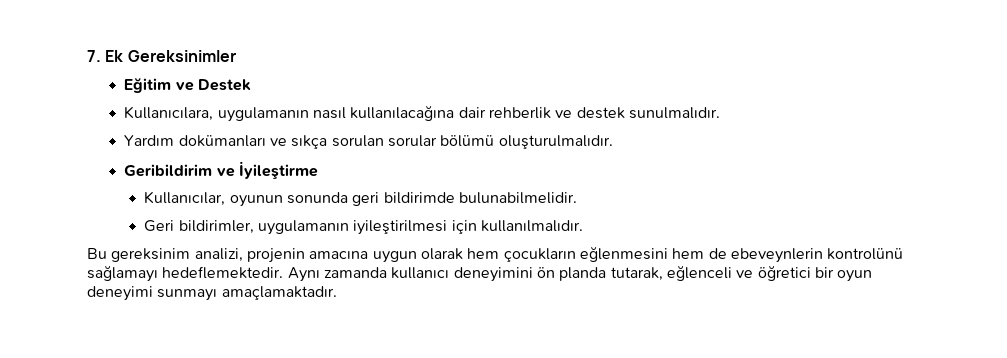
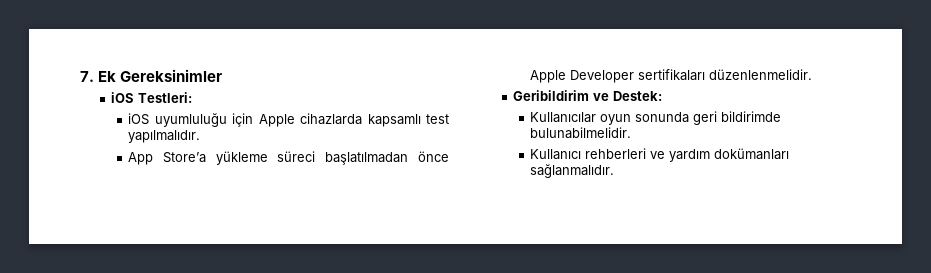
[124,78,252,93] [124,105,721,122] [124,135,613,149] Eğitim ve Destek // Kullanıcılara, uygulamanın nasıl kullanılacağına dair rehberlik ve destek sunulmalıdır. // Yardım dokümanları ve sıkça sorulan sorular bölümü oluşturulmalıdır. -> [111,92,193,103] [128,113,449,127] [128,130,201,143] [128,151,449,165] [530,69,813,83] iOS Testleri: // iOS uyumluluğu için Apple cihazlarda kapsamlı test yapılmalıdır. // App Store’a yükleme süreci başlatılmadan önce Apple Developer sertifikaları düzenlenmelidir.
[239,161,319,179] [144,191,283,207] İyileştirme // Kullanıcılar, oyunun -> [613,91,663,101] [530,112,632,125] Destek: // Kullanıcılar oyun
[144,220,583,235] [87,246,904,263] [87,265,873,282] [87,286,337,301] Geri bildirimler, uygulamanın iyileştirilmesi için kullanılmalıdır. // Bu gereksinim analizi, projenin amacına uygun olarak hem çocukların eğlenmesini hem de ebeveynlerin kontrolünü sağlamayı hedeflemektedir. Aynı zamanda kullanıcı deneyimini ön planda tutarak, eğlenceli ve öğretici bir oyun deneyimi sunmayı amaçlamaktadır. -> [530,148,790,162] [530,164,615,178] Kullanıcı rehberleri ve yardım dokümanları sağlanmalıdır.

